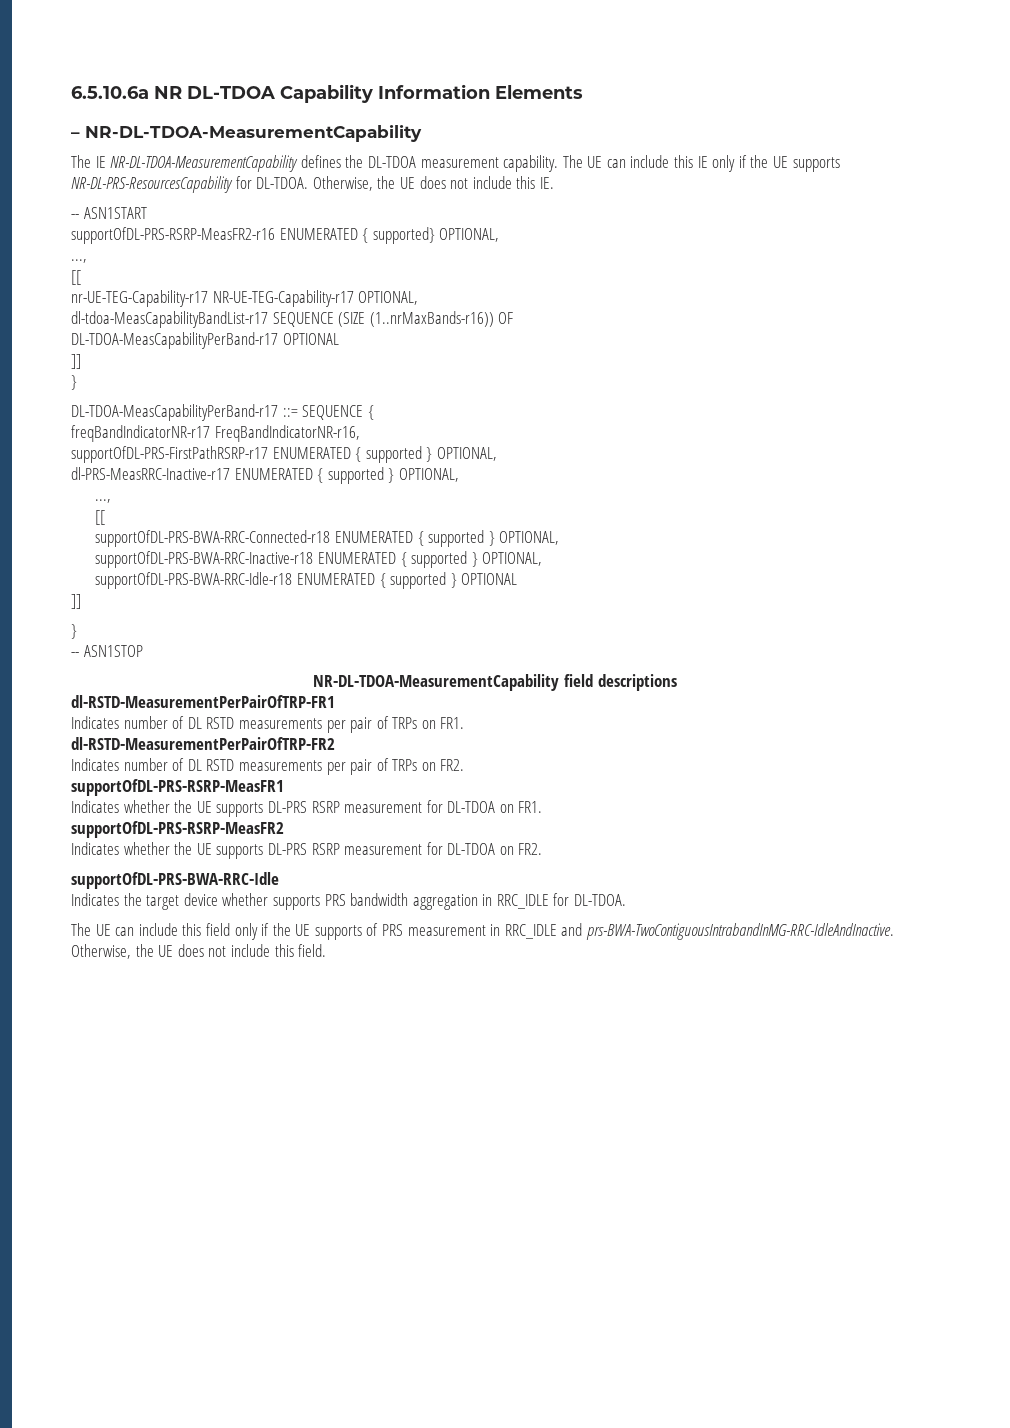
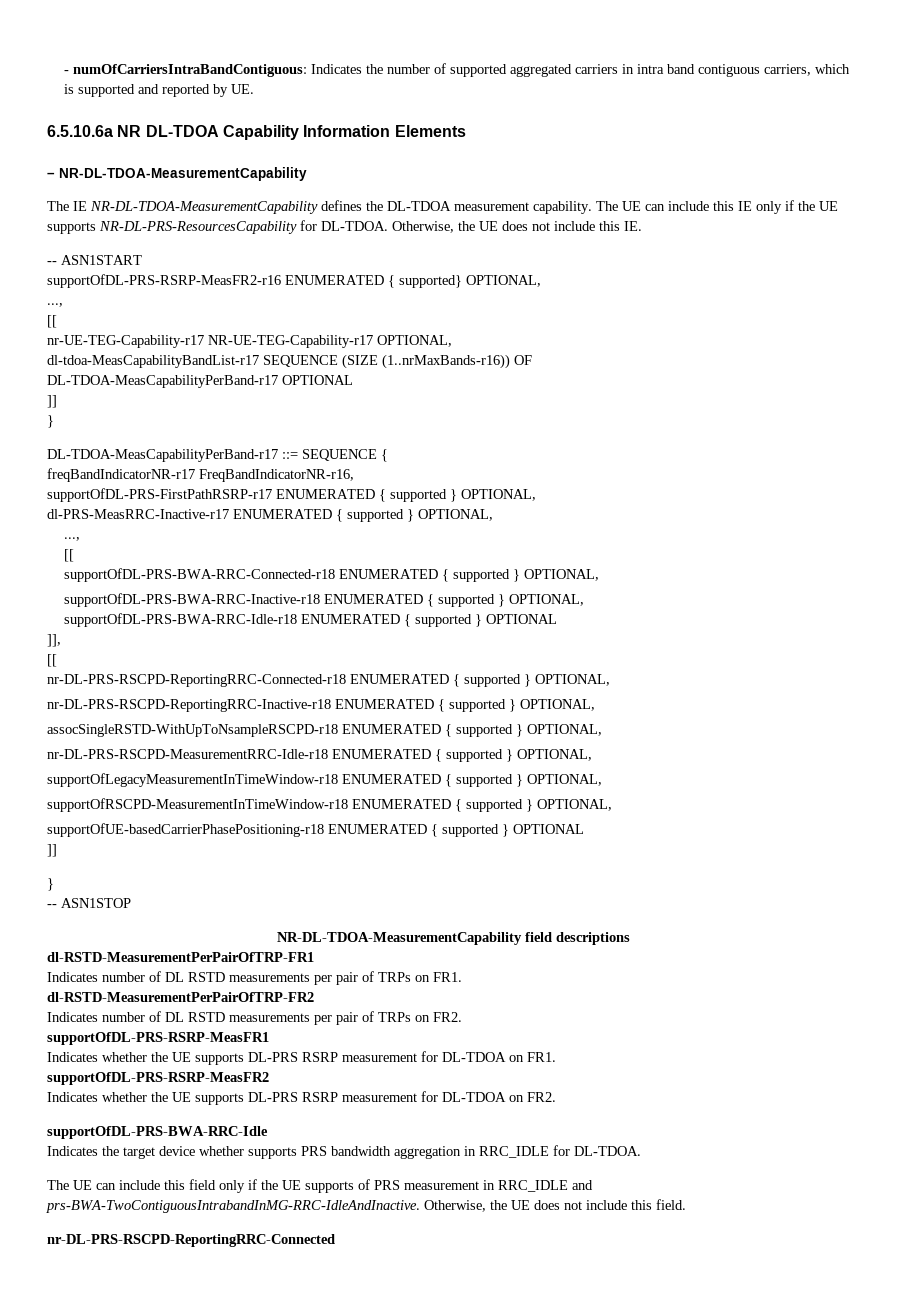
(71, 92) none -> [63,63,850,77] [63,84,254,97] - numOfCarriersIntraBandContiguous: Indicates the number of supported aggregated carriers in intra band contiguous carriers, which is supported and reported by UE. //
(518, 579) none -> [47,634,61,647] [47,654,57,667] [47,674,610,687] [47,699,595,712] [47,724,602,737] [47,749,592,762] [47,773,602,787] [47,798,612,812] [47,823,584,837] // ]], // [[ // nr-DL-PRS-RSCPD-ReportingRRC-Connected-r18 ENUMERATED { supported } OPTIONAL, // nr-DL-PRS-RSCPD-ReportingRRC-Inactive-r18 ENUMERATED { supported } OPTIONAL, // assocSingleRSTD-WithUpToNsampleRSCPD-r18 ENUMERATED { supported } OPTIONAL, // nr-DL-PRS-RSCPD-MeasurementRRC-Idle-r18 ENUMERATED { supported } OPTIONAL, // supportOfLegacyMeasurementInTimeWindow-r18 ENUMERATED { supported } OPTIONAL, // supportOfRSCPD-MeasurementInTimeWindow-r18 ENUMERATED { supported } OPTIONAL, // supportOfUE-basedCarrierPhasePositioning-r18 ENUMERATED { supported } OPTIONAL
(327, 950) none -> [47,1234,335,1247] // nr-DL-PRS-RSCPD-ReportingRRC-Connected

